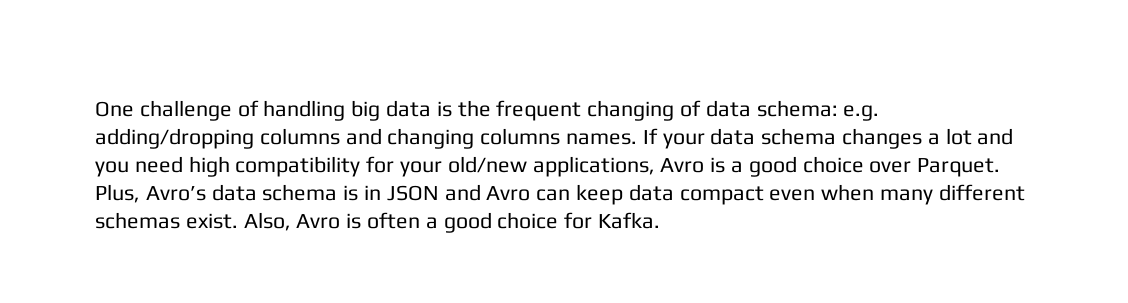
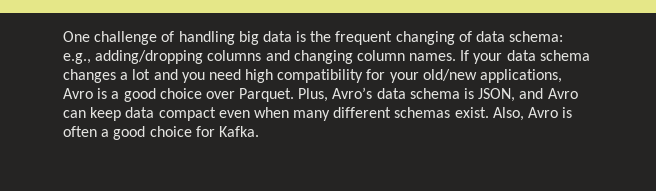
[843,105,880,121] e.g. -> [63,53,91,64] e.g.,
[480,128,561,145] columns -> [356,50,405,61] column
[364,185,439,201] in JSON -> [478,88,516,102] JSON,

